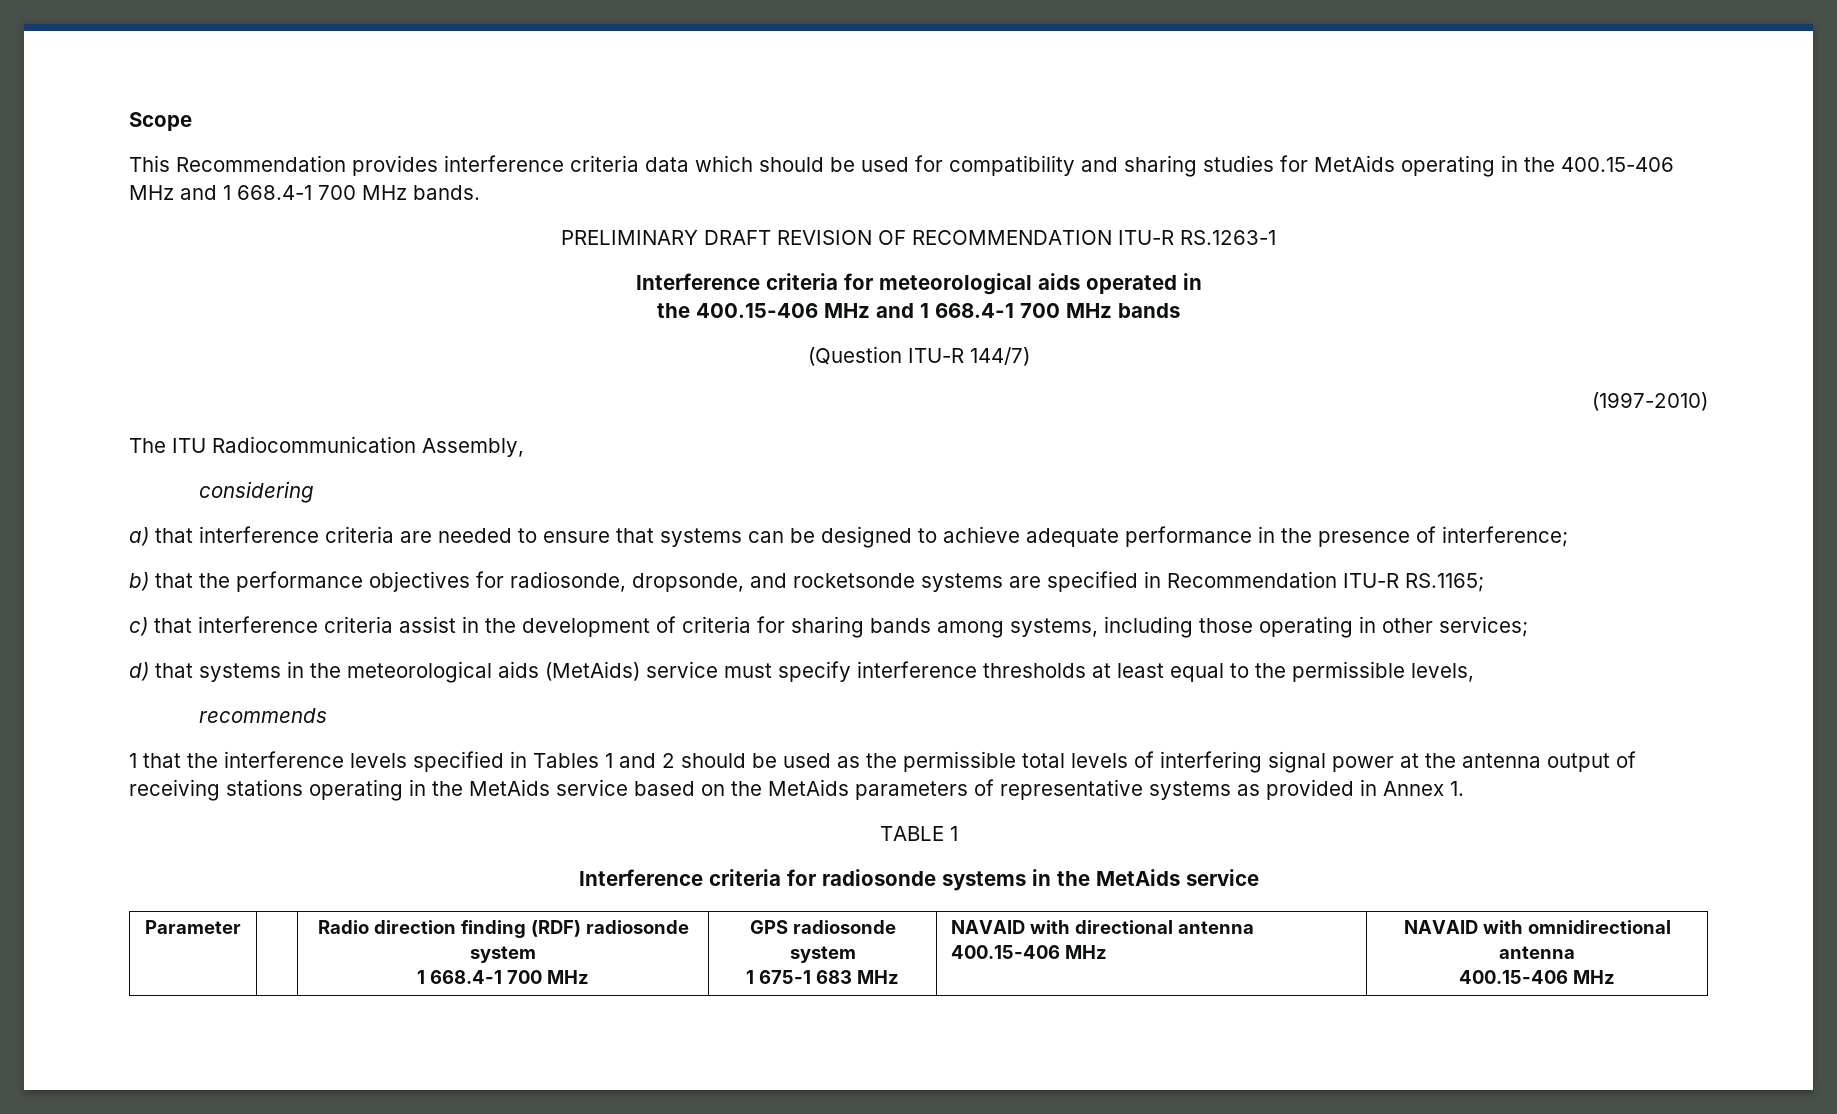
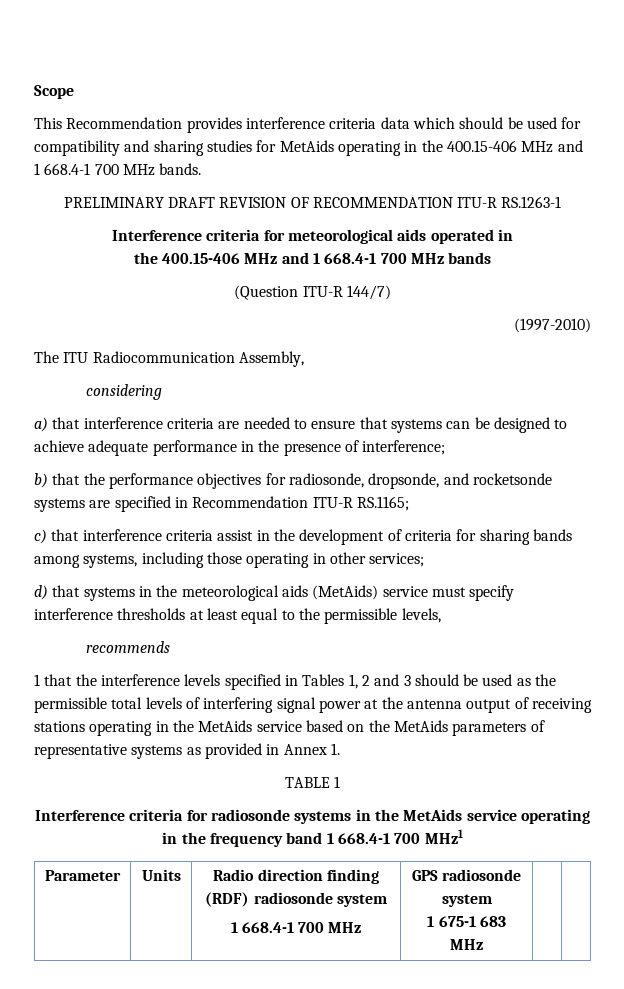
[605,753,675,768] 1 and 2 -> [348,674,411,689] 1, 2 and 3
(1259, 877) none -> [520,809,590,824] [162,829,463,847] operating in the frequency band 1 668.4-1 700 MHz1
(241, 927) none -> [141,869,181,881] Units
[951,920,1255,934] [951,945,1108,959] [1403,920,1671,934] [1499,946,1575,959] [1459,970,1615,984] NAVAID with directional antenna 400.15-406 MHz | NAVAID with omnidirectional antenna // 400.15-406 MHz -> (483, 944) |

